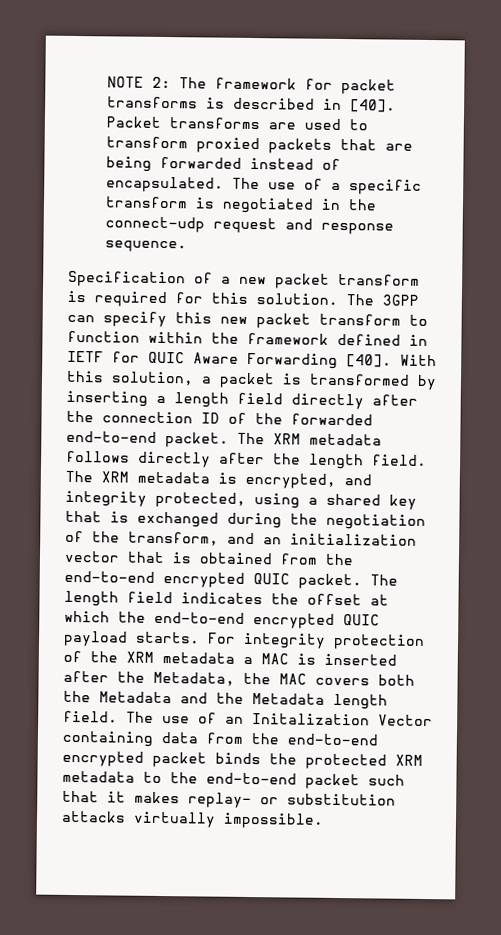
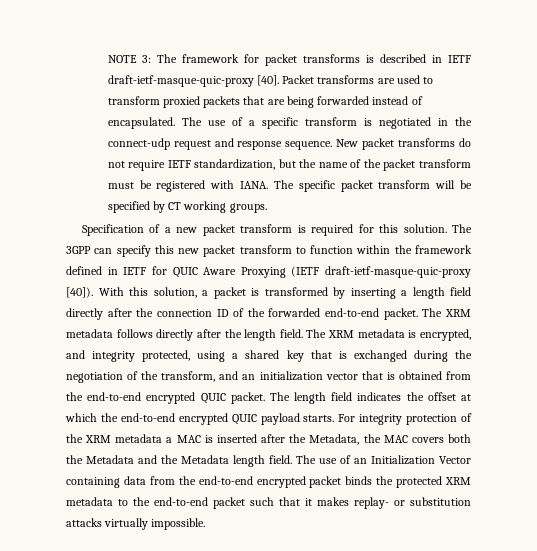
[151,76,171,89] 2: -> [141,55,151,63] 3:
(342, 104) none -> [448,55,471,63] [107,75,254,87] IETF draft-ietf-masque-quic-proxy
(187, 246) none -> [336,138,471,150] [107,159,471,171] [107,180,472,192] [107,201,267,213] New packet transforms do not require IETF standardization, but the name of the packet transform must be registered with IANA. The specific packet transform will be specified by CT working groups.
[247,352,392,369] Forwarding [40]. -> [240,266,471,278] [66,287,93,298] Proxying (IETF draft-ietf-masque-quic-proxy [40]).
[252,713,370,726] Initalization -> [371,455,435,465] Initialization

